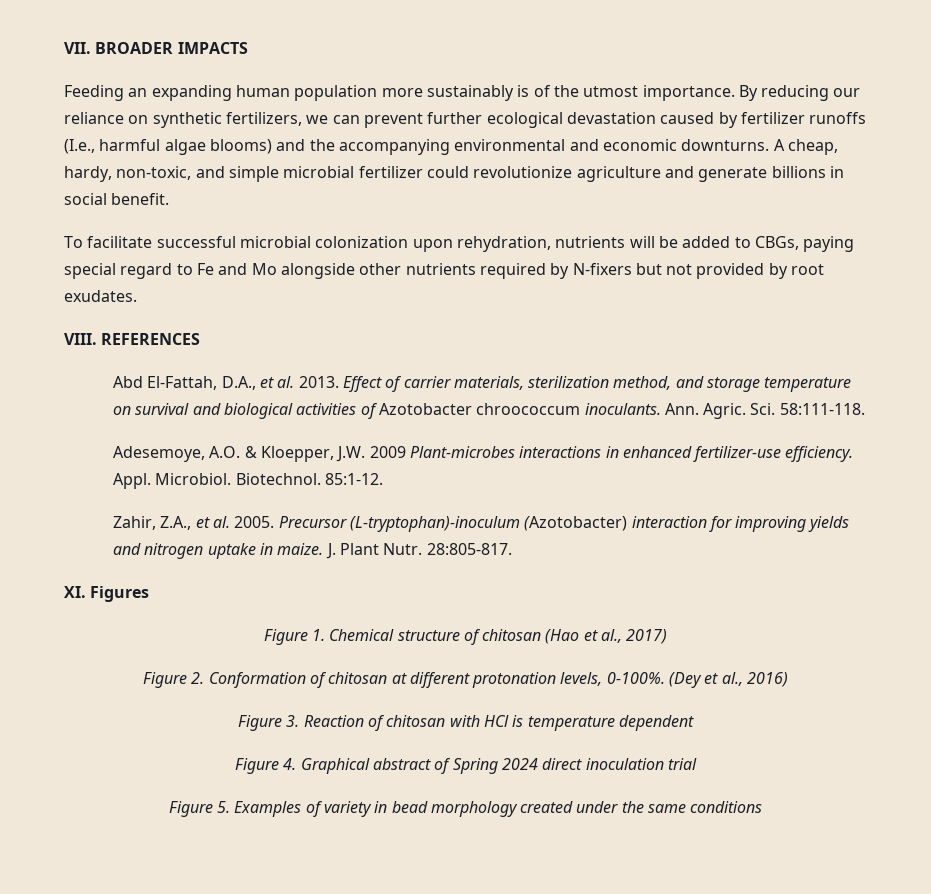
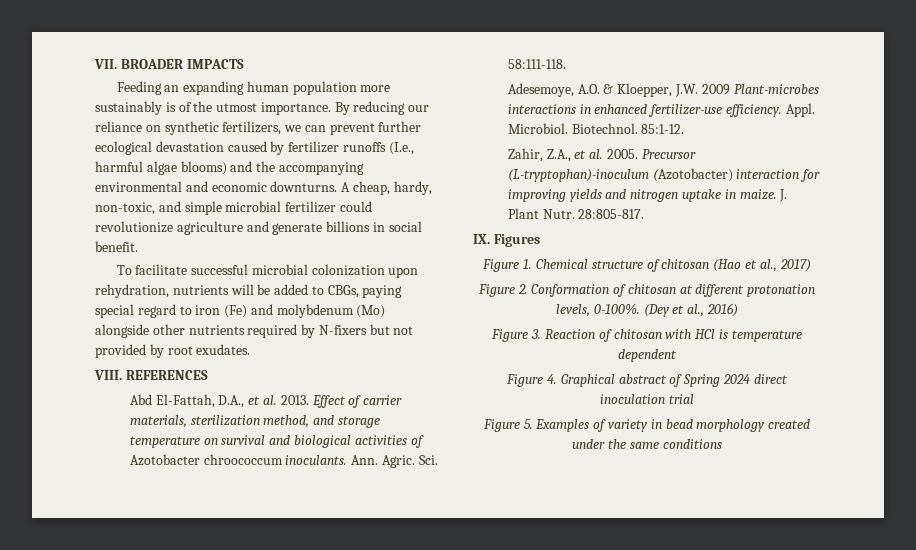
[196,263,277,275] Fe and Mo -> [195,304,386,318] iron (Fe) and molybdenum (Mo)
[64,586,86,598] XI. -> [473,234,490,244] IX.

